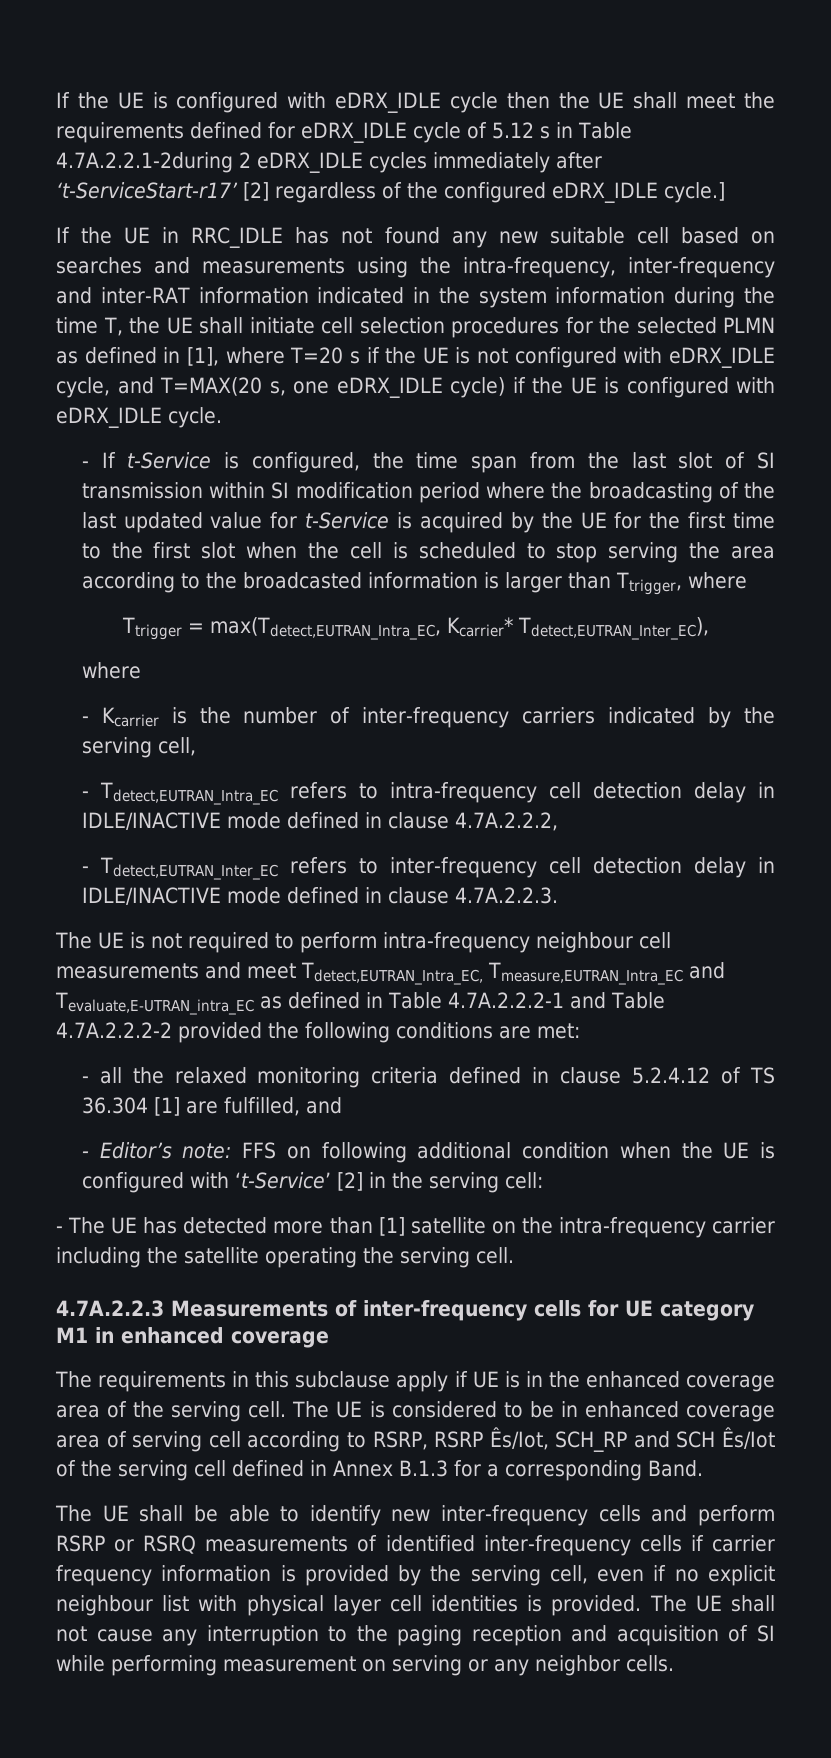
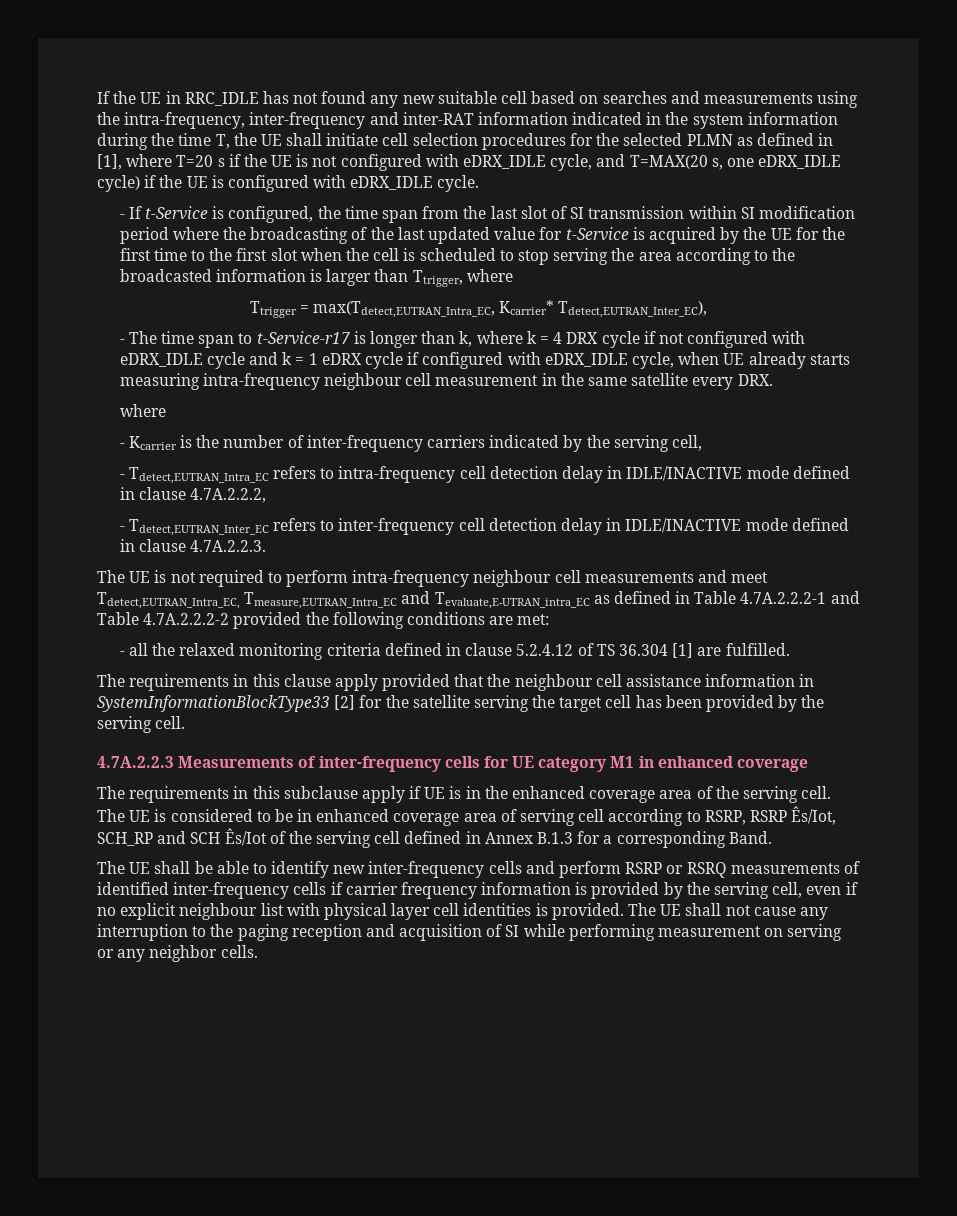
[56,92,775,113] [56,122,632,143] [56,152,602,173] [56,182,725,203] [56,227,151,244] If the UE is configured with eDRX_IDLE cycle then the UE shall meet the requirements defined for eDRX_IDLE cycle of 5.12 s in Table 4.7A.2.2.1-2during 2 eDRX_IDLE cycles immediately after ‘t-ServiceStart-r17’ [2] regardless of the configured eDRX_IDLE cycle.] // If the UE -> [97,91,162,104] If the UE
(709, 628) none -> [119,331,806,348] [119,352,850,369] [119,373,773,390] // - The time span to t-Service-r17 is longer than k, where k = 4 DRX cycle if not configured with eDRX_IDLE cycle and k = 1 eDRX cycle if configured with eDRX_IDLE cycle, when UE already starts measuring intra-frequency neighbour cell measurement in the same satellite every DRX.
[223,1097,342,1116] [81,1142,775,1163] [81,1172,543,1193] [56,1217,775,1238] [56,1247,357,1268] fulfilled, and // - Editor’s note: FFS on following additional condition when the UE is configured with ‘t-Service’ [2] in the serving cell: // - The UE has detected more than [1] satellite on the intra-frequency carrier including the satellite operating -> [725,643,790,656] [97,674,815,691] [97,695,798,712] fulfilled. // The requirements in this clause apply provided that the neighbour cell assistance information in SystemInformationBlockType33 [2] for the satellite serving the target cell has been provided by

